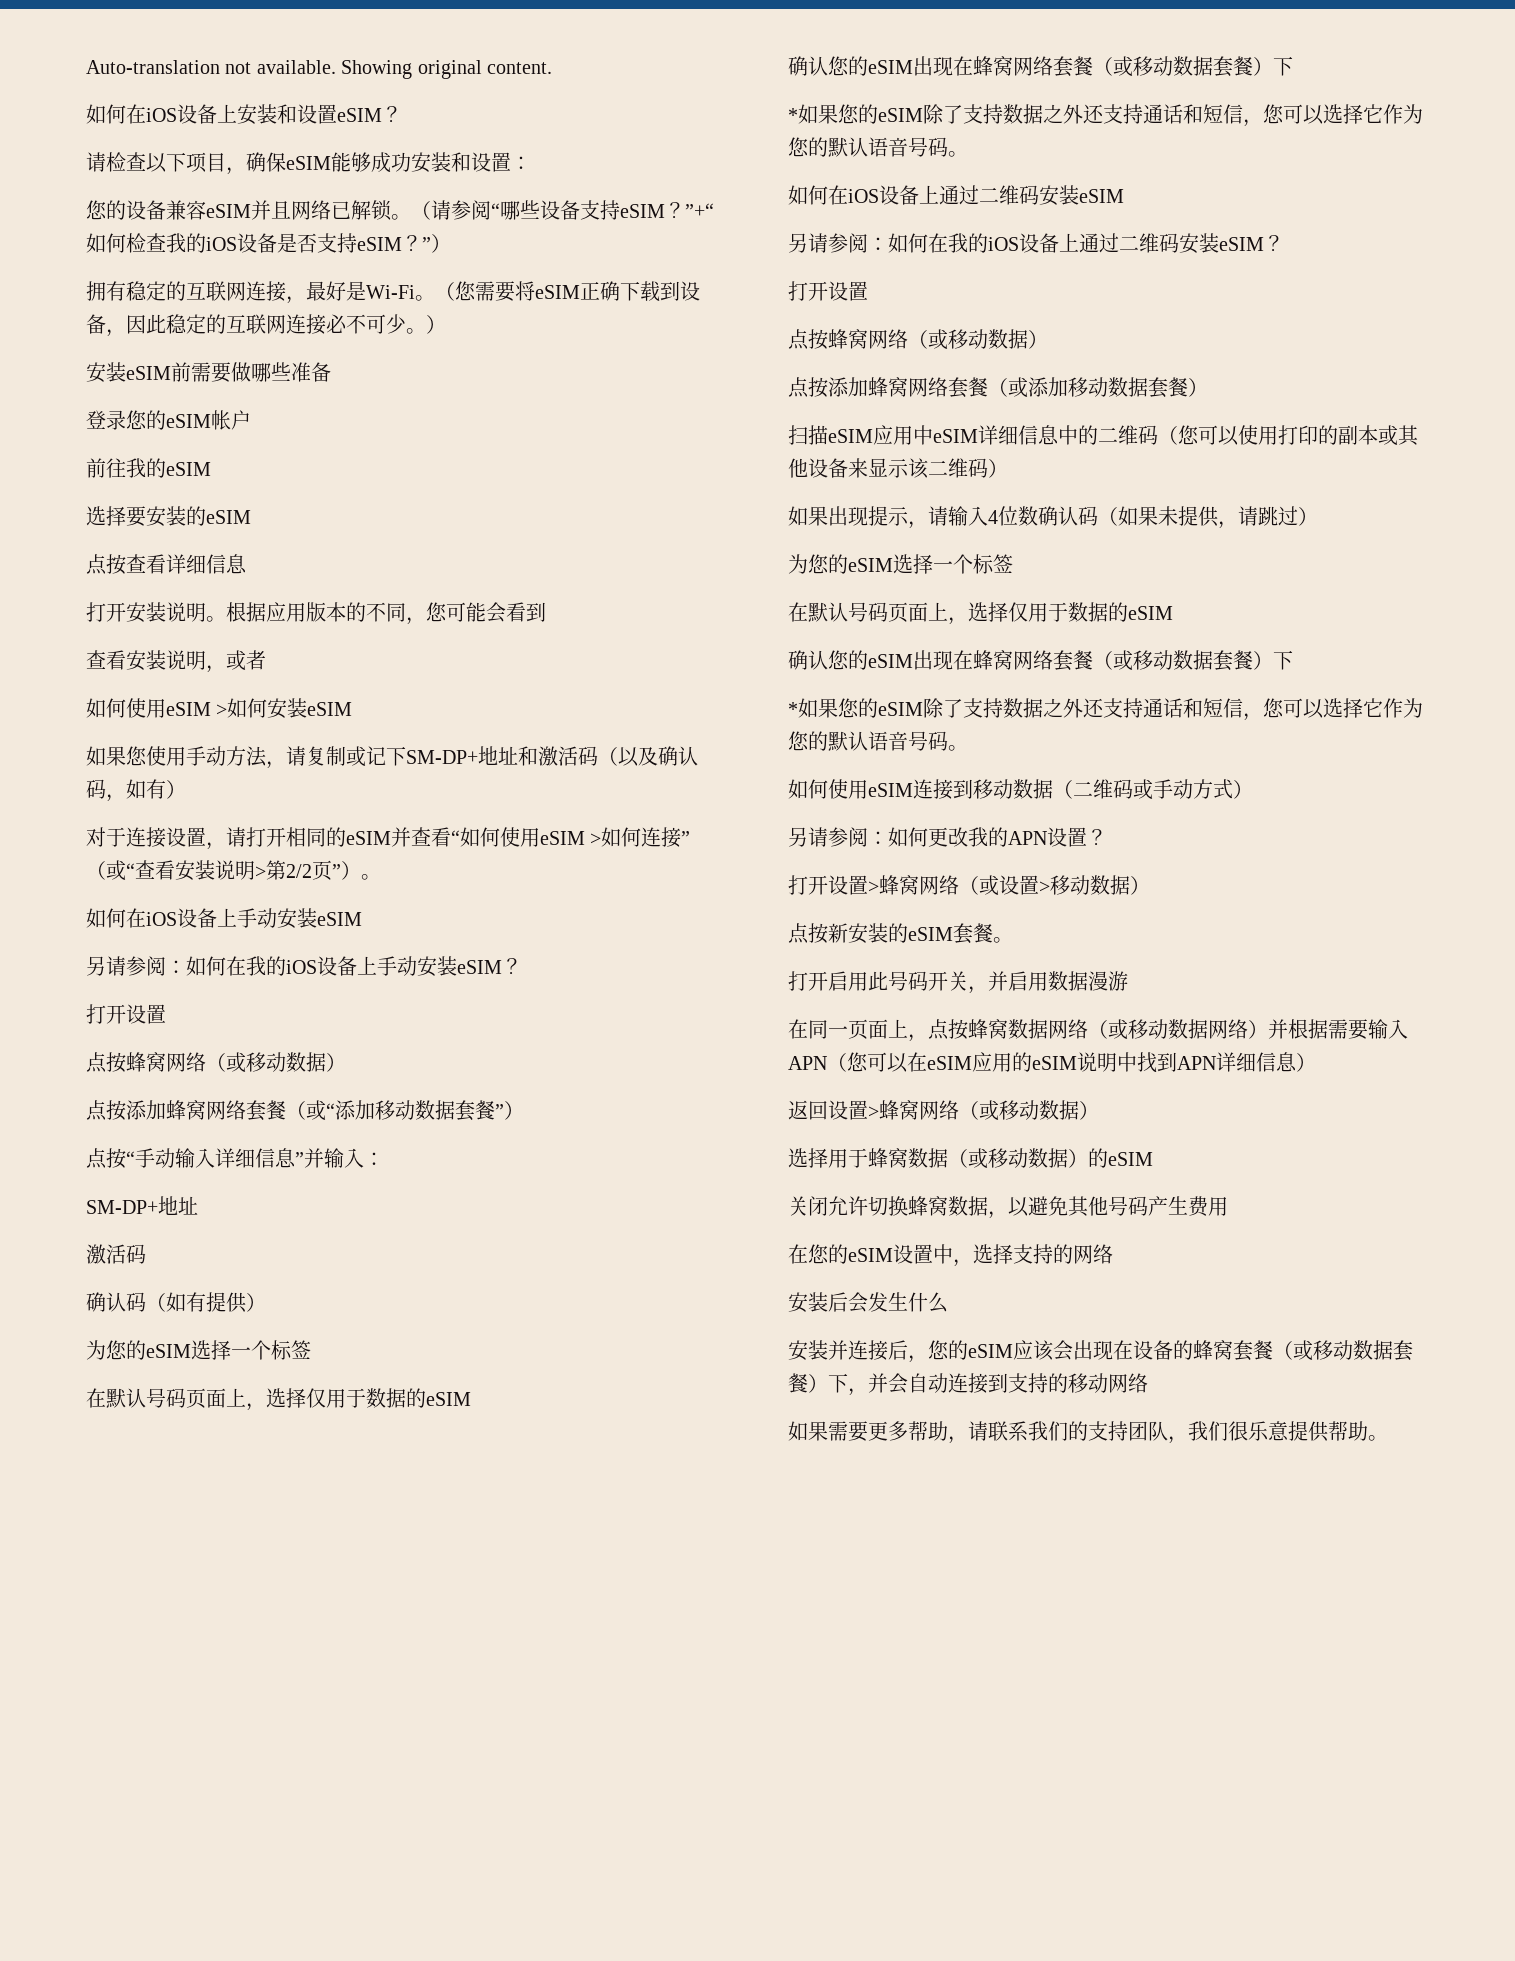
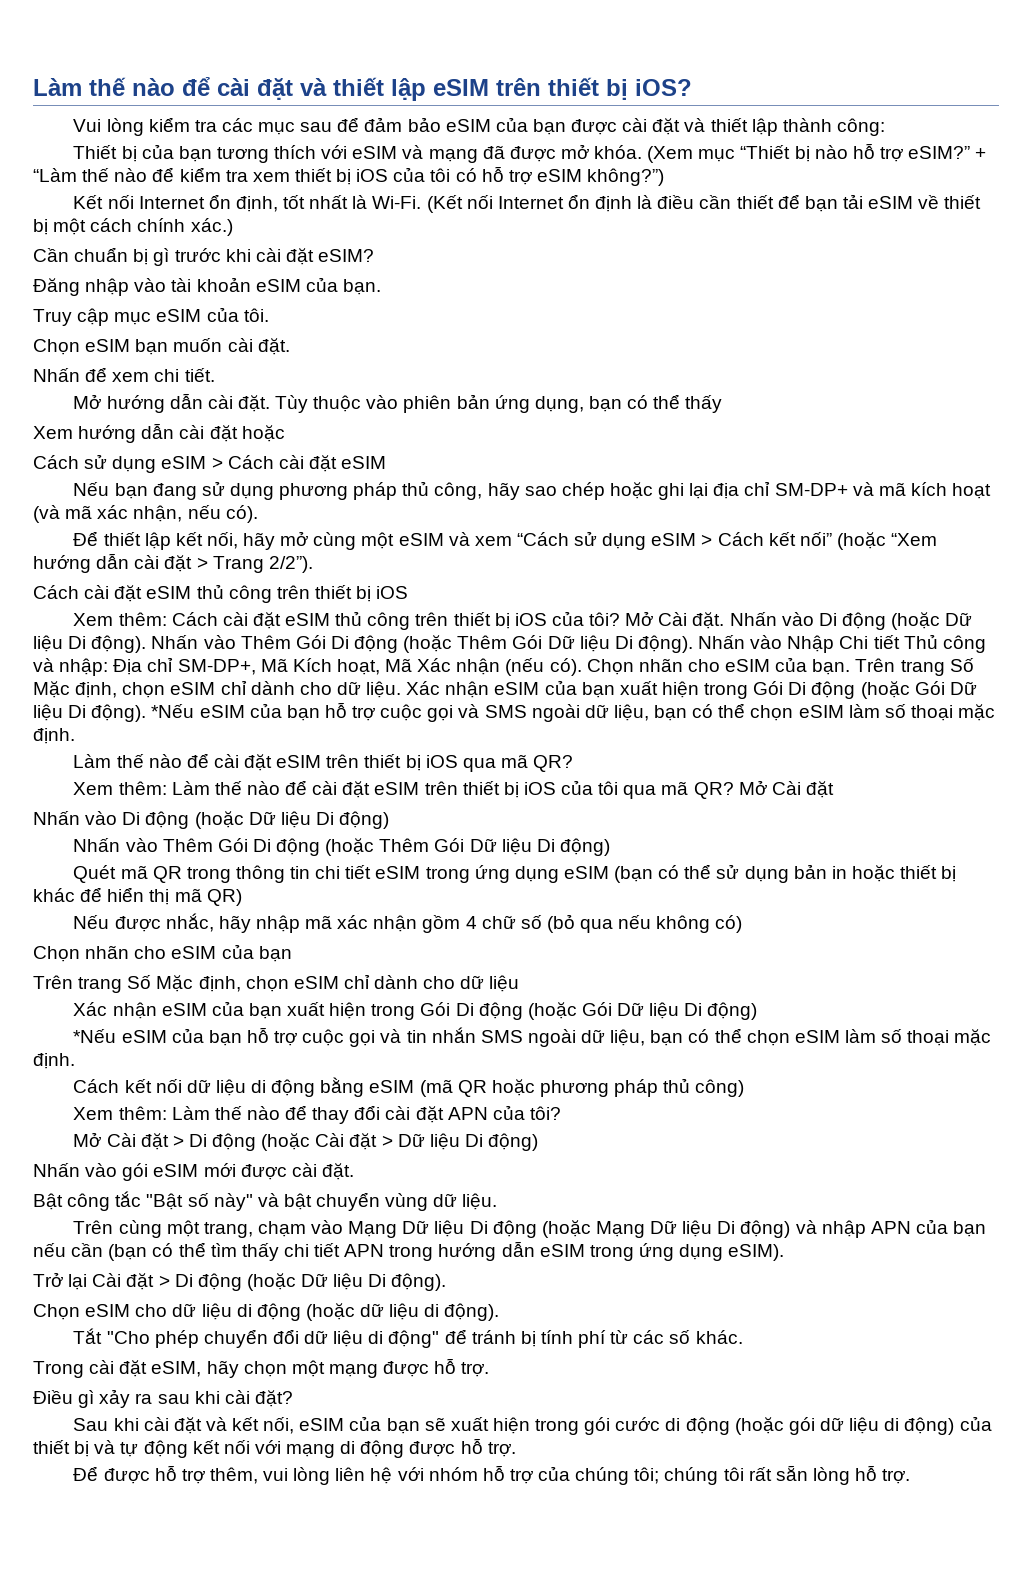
[86,60,552,79] [86,104,402,125] [86,152,531,175] [86,200,714,221] [86,233,451,253] [86,281,700,304] [86,314,446,337] [86,362,331,383] [86,410,251,430] [86,458,211,478] [86,506,251,527] [86,554,247,575] [86,602,546,625] [86,650,266,673] [86,698,353,719] [86,746,698,769] [86,779,186,802] [86,827,691,850] [86,860,381,881] [86,908,362,929] [86,956,522,977] [86,1004,166,1024] [86,1052,346,1073] [86,1100,524,1121] [86,1148,384,1169] [86,1196,198,1215] [86,1244,146,1264] [86,1292,266,1313] [86,1340,311,1360] [86,1388,471,1411] [788,56,1293,77] [788,104,1423,127] [788,137,968,157] [788,185,1124,206] [788,233,1284,254] [788,281,868,301] [788,329,1048,350] [788,377,1208,398] [788,425,1419,446] [788,458,1008,479] [788,506,1318,529] [788,554,1013,574] [788,602,1173,625] [788,650,1293,671] [788,698,1423,721] [788,731,968,751] [788,779,1253,800] [788,827,1107,847] [788,875,1150,896] [788,923,1013,944] [788,971,1128,994] [788,1019,1408,1042] [788,1052,1316,1073] [788,1100,1099,1121] [788,1148,1153,1169] [788,1196,1228,1219] [788,1244,1113,1267] [788,1292,948,1313] [788,1340,1413,1363] [788,1373,1148,1396] [788,1421,1388,1444] Auto-translation not available. Showing original content. // 如何在iOS设备上安装和设置eSIM？ // 请检查以下项目，确保eSIM能够成功安装和设置： // 您的设备兼容eSIM并且网络已解锁。（请参阅“哪些设备支持eSIM？”+“如何检查我的iOS设备是否支持eSIM？”） // 拥有稳定的互联网连接，最好是Wi-Fi。（您需要将eSIM正确下载到设备，因此稳定的互联网连接必不可少。） // 安装eSIM前需要做哪些准备 // 登录您的eSIM帐户 // 前往我的eSIM // 选择要安装的eSIM // 点按查看详细信息 // 打开安装说明。根据应用版本的不同，您可能会看到 // 查看安装说明，或者 // 如何使用eSIM >如何安装eSIM // 如果您使用手动方法，请复制或记下SM-DP+地址和激活码（以及确认码，如有） // 对于连接设置，请打开相同的eSIM并查看“如何使用eSIM >如何连接”（或“查看安装说明>第2/2页”）。 // 如何在iOS设备上手动安装eSIM // 另请参阅：如何在我的iOS设备上手动安装eSIM？ // 打开设置 // 点按蜂窝网络（或移动数据） // 点按添加蜂窝网络套餐（或“添加移动数据套餐”） // 点按“手动输入详细信息”并输入： // SM-DP+地址 // 激活码 // 确认码（如有提供） // 为您的eSIM选择一个标签 // 在默认号码页面上，选择仅用于数据的eSIM // 确认您的eSIM出现在蜂窝网络套餐（或移动数据套餐）下 // *如果您的eSIM除了支持数据之外还支持通话和短信，您可以选择它作为您的默认语音号码。 // 如何在iOS设备上通过二维码安装eSIM // 另请参阅：如何在我的iOS设备上通过二维码安装eSIM？ // 打开设置 // 点按蜂窝网络（或移动数据） // 点按添加蜂窝网络套餐（或添加移动数据套餐） // 扫描eSIM应用中eSIM详细信息中的二维码（您可以使用打印的副本或其他设备来显示该二维码） // 如果出现提示，请输入4位数确认码（如果未提供，请跳过） // 为您的eSIM选择一个标签 // 在默认号码页面上，选择仅用于数据的eSIM // 确认您的eSIM出现在蜂窝网络套餐（或移动数据套餐）下 // *如果您的eSIM除了支持数据之外还支持通话和短信，您可以选择它作为您的默认语音号码。 // 如何使用eSIM连接到移动数据（二维码或手动方式） // 另请参阅：如何更改我的APN设置？ // 打开设置>蜂窝网络（或设置>移动数据） // 点按新安装的eSIM套餐。 // 打开启用此号码开关，并启用数据漫游 // 在同一页面上，点按蜂窝数据网络（或移动数据网络）并根据需要输入APN（您可以在eSIM应用的eSIM说明中找到APN详细信息） // 返回设置>蜂窝网络（或移动数据） // 选择用于蜂窝数据（或移动数据）的eSIM // 关闭允许切换蜂窝数据，以避免其他号码产生费用 // 在您的eSIM设置中，选择支持的网络 // 安装后会发生什么 // 安装并连接后，您的eSIM应该会出现在设备的蜂窝套餐（或移动数据套餐）下，并会自动连接到支持的移动网络 // 如果需要更多帮助，请联系我们的支持团队，我们很乐意提供帮助。 -> [33,77,692,101] [73,117,885,136] [73,143,987,163] [33,166,665,186] [73,194,982,213] [33,218,233,236] [33,247,375,266] [33,277,381,296] [33,307,269,326] [33,338,290,355] [33,367,215,382] [73,393,723,413] [33,423,285,443] [33,454,387,473] [73,481,992,500] [33,505,258,523] [73,531,938,550] [33,553,313,573] [33,584,409,603] [73,611,973,630] [33,634,986,653] [33,657,974,676] [33,680,977,699] [33,702,996,722] [33,728,75,744] [73,753,574,772] [73,780,834,799] [33,811,390,829] [73,838,610,856] [73,864,957,883] [33,887,242,906] [73,913,743,933] [33,944,292,962] [33,974,520,993] [73,1001,758,1020] [73,1027,992,1047] [33,1053,75,1069] [73,1077,745,1097] [73,1105,561,1124] [73,1132,539,1151] [33,1163,354,1181] [33,1191,498,1211] [73,1219,987,1238] [33,1241,785,1261] [33,1272,447,1291] [33,1303,500,1321] [73,1328,743,1348] [33,1358,490,1378] [33,1389,293,1408] [73,1416,992,1435] [33,1438,516,1458] [73,1465,911,1485] Làm thế nào để cài đặt và thiết lập eSIM trên thiết bị iOS? // Vui lòng kiểm tra các mục sau để đảm bảo eSIM của bạn được cài đặt và thiết lập thành công: // Thiết bị của bạn tương thích với eSIM và mạng đã được mở khóa. (Xem mục “Thiết bị nào hỗ trợ eSIM?” + “Làm thế nào để kiểm tra xem thiết bị iOS của tôi có hỗ trợ eSIM không?”) // Kết nối Internet ổn định, tốt nhất là Wi-Fi. (Kết nối Internet ổn định là điều cần thiết để bạn tải eSIM về thiết bị một cách chính xác.) // Cần chuẩn bị gì trước khi cài đặt eSIM? // Đăng nhập vào tài khoản eSIM của bạn. // Truy cập mục eSIM của tôi. // Chọn eSIM bạn muốn cài đặt. // Nhấn để xem chi tiết. // Mở hướng dẫn cài đặt. Tùy thuộc vào phiên bản ứng dụng, bạn có thể thấy // Xem hướng dẫn cài đặt hoặc // Cách sử dụng eSIM > Cách cài đặt eSIM // Nếu bạn đang sử dụng phương pháp thủ công, hãy sao chép hoặc ghi lại địa chỉ SM-DP+ và mã kích hoạt (và mã xác nhận, nếu có). // Để thiết lập kết nối, hãy mở cùng một eSIM và xem “Cách sử dụng eSIM > Cách kết nối” (hoặc “Xem hướng dẫn cài đặt > Trang 2/2”). // Cách cài đặt eSIM thủ công trên thiết bị iOS // Xem thêm: Cách cài đặt eSIM thủ công trên thiết bị iOS của tôi? Mở Cài đặt. Nhấn vào Di động (hoặc Dữ liệu Di động). Nhấn vào Thêm Gói Di động (hoặc Thêm Gói Dữ liệu Di động). Nhấn vào Nhập Chi tiết Thủ công và nhập: Địa chỉ SM-DP+, Mã Kích hoạt, Mã Xác nhận (nếu có). Chọn nhãn cho eSIM của bạn. Trên trang Số Mặc định, chọn eSIM chỉ dành cho dữ liệu. Xác nhận eSIM của bạn xuất hiện trong Gói Di động (hoặc Gói Dữ liệu Di động). *Nếu eSIM của bạn hỗ trợ cuộc gọi và SMS ngoài dữ liệu, bạn có thể chọn eSIM làm số thoại mặc định. // Làm thế nào để cài đặt eSIM trên thiết bị iOS qua mã QR? // Xem thêm: Làm thế nào để cài đặt eSIM trên thiết bị iOS của tôi qua mã QR? Mở Cài đặt // Nhấn vào Di động (hoặc Dữ liệu Di động) // Nhấn vào Thêm Gói Di động (hoặc Thêm Gói Dữ liệu Di động) // Quét mã QR trong thông tin chi tiết eSIM trong ứng dụng eSIM (bạn có thể sử dụng bản in hoặc thiết bị khác để hiển thị mã QR) // Nếu được nhắc, hãy nhập mã xác nhận gồm 4 chữ số (bỏ qua nếu không có) // Chọn nhãn cho eSIM của bạn // Trên trang Số Mặc định, chọn eSIM chỉ dành cho dữ liệu // Xác nhận eSIM của bạn xuất hiện trong Gói Di động (hoặc Gói Dữ liệu Di động) // *Nếu eSIM của bạn hỗ trợ cuộc gọi và tin nhắn SMS ngoài dữ liệu, bạn có thể chọn eSIM làm số thoại mặc định. // Cách kết nối dữ liệu di động bằng eSIM (mã QR hoặc phương pháp thủ công) // Xem thêm: Làm thế nào để thay đổi cài đặt APN của tôi? // Mở Cài đặt > Di động (hoặc Cài đặt > Dữ liệu Di động) // Nhấn vào gói eSIM mới được cài đặt. // Bật công tắc "Bật số này" và bật chuyển vùng dữ liệu. // Trên cùng một trang, chạm vào Mạng Dữ liệu Di động (hoặc Mạng Dữ liệu Di động) và nhập APN của bạn nếu cần (bạn có thể tìm thấy chi tiết APN trong hướng dẫn eSIM trong ứng dụng eSIM). // Trở lại Cài đặt > Di động (hoặc Dữ liệu Di động). // Chọn eSIM cho dữ liệu di động (hoặc dữ liệu di động). // Tắt "Cho phép chuyển đổi dữ liệu di động" để tránh bị tính phí từ các số khác. // Trong cài đặt eSIM, hãy chọn một mạng được hỗ trợ. // Điều gì xảy ra sau khi cài đặt? // Sau khi cài đặt và kết nối, eSIM của bạn sẽ xuất hiện trong gói cước di động (hoặc gói dữ liệu di động) của thiết bị và tự động kết nối với mạng di động được hỗ trợ. // Để được hỗ trợ thêm, vui lòng liên hệ với nhóm hỗ trợ của chúng tôi; chúng tôi rất sẵn lòng hỗ trợ.

